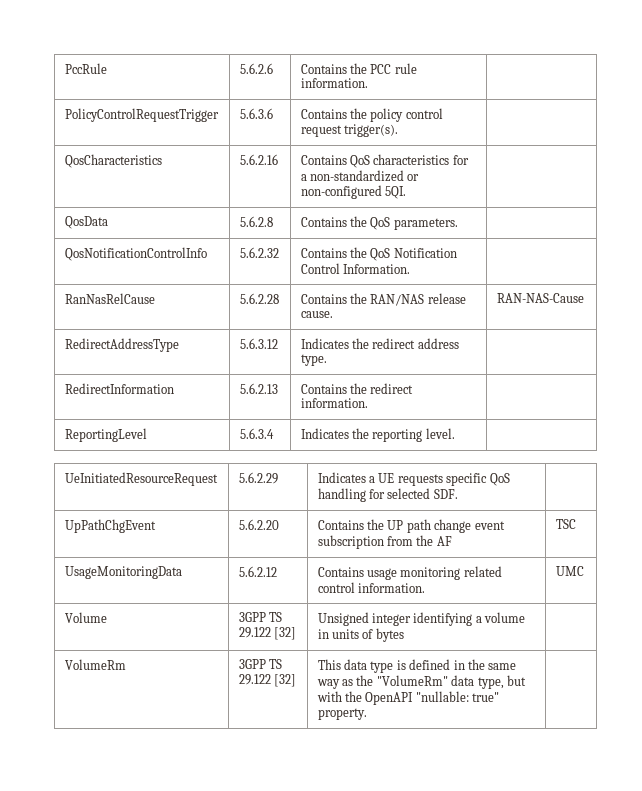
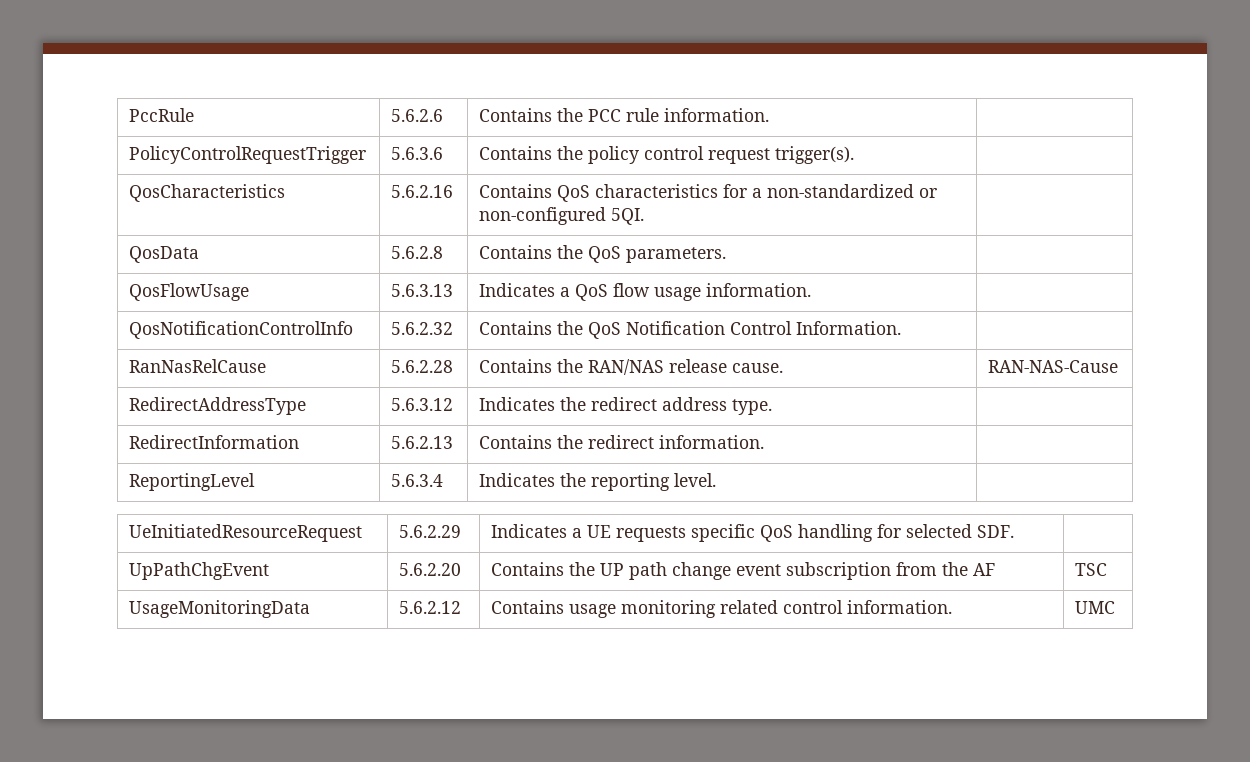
(458, 224) none -> [129,283,250,301] [391,284,454,297] [479,283,812,301] // QosFlowUsage | 5.6.3.13 | Indicates a QoS flow usage information. |
[64,612,107,623] [238,612,283,622] [238,627,297,640] [317,612,526,626] [317,628,404,642] [64,659,126,670] [238,659,283,669] [238,674,297,687] [317,659,517,673] [316,675,526,689] [316,691,500,705] [317,708,367,720] // Volume | 3GPP TS 29.122 [32] | Unsigned integer identifying a volume in units of bytes | // VolumeRm | 3GPP TS 29.122 [32] | This data type is defined in the same way as the "VolumeRm" data type, but with the OpenAPI "nullable: true" property. | -> (1116, 607) none

